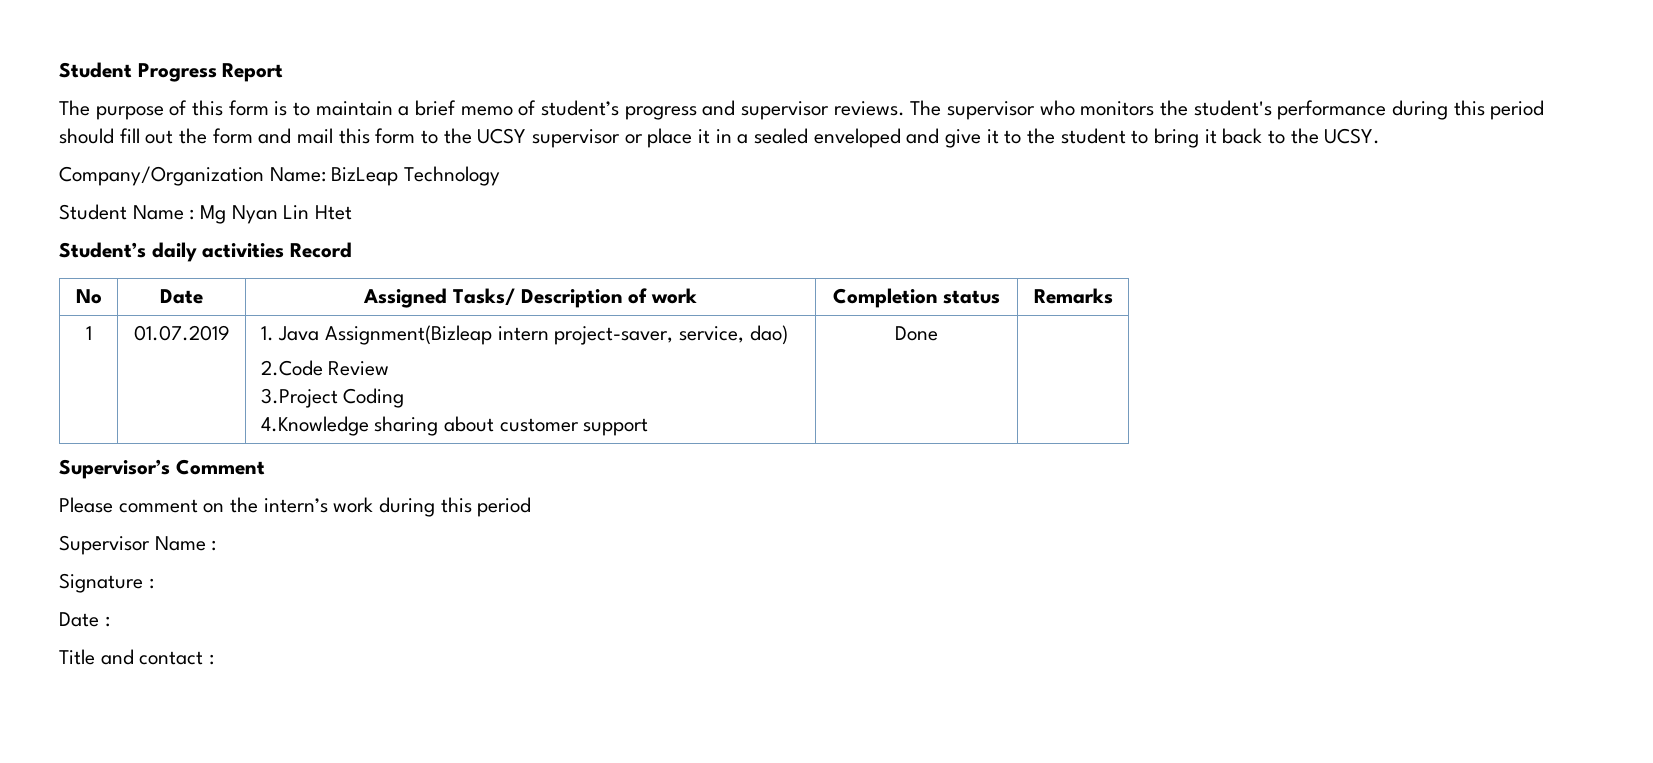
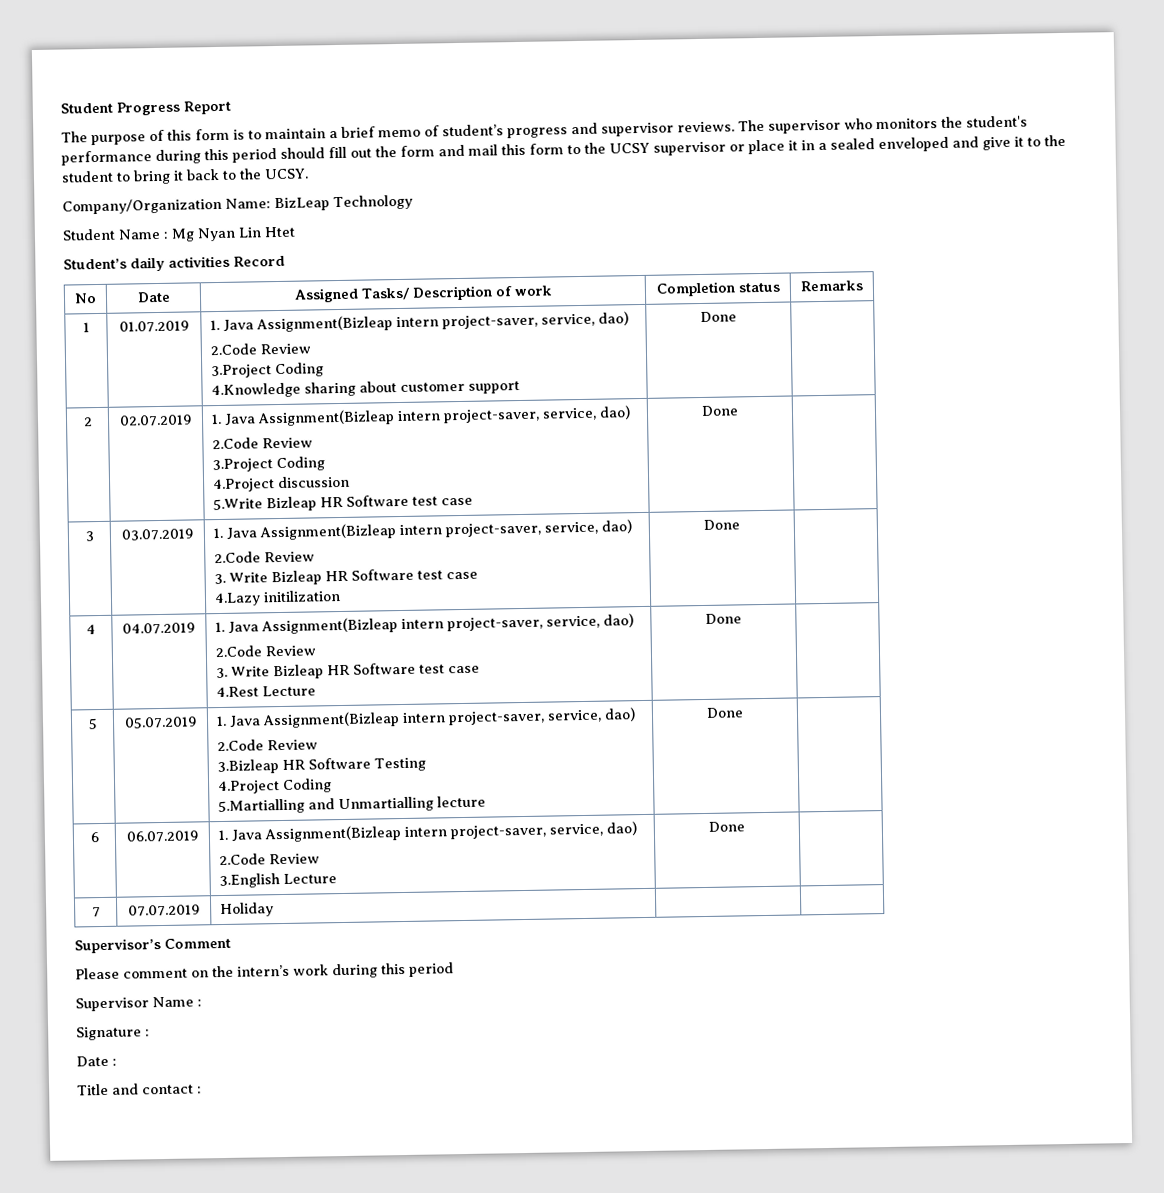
(938, 333) none -> [82,417,93,427] [118,414,193,427] [211,405,632,427] [212,437,314,450] [212,456,326,473] [213,475,351,493] [213,494,474,512] [701,405,739,416] [84,531,95,542] [120,528,195,541] [213,519,633,541] [214,551,316,564] [214,568,479,586] [214,589,342,607] [703,519,740,530] [86,624,96,635] [122,622,196,635] [215,613,635,635] [215,645,317,658] [216,662,481,680] [216,685,317,698] [705,613,742,624] [87,718,98,730] [123,716,198,729] [216,707,637,729] [217,739,319,752] [217,757,427,775] [218,778,333,795] [218,795,487,815] [706,707,744,718] [89,832,100,843] [125,830,200,843] [218,821,638,843] [219,853,321,866] [219,873,338,889] [708,821,745,832] [91,907,101,918] [127,904,201,917] [220,902,275,918] // 2 | 02.07.2019 | 1. Java Assignment(Bizleap intern project-saver, service, dao) // 2.Code Review // 3.Project Coding // 4.Project discussion // 5.Write Bizleap HR Software test case | Done | // 3 | 03.07.2019 | 1. Java Assignment(Bizleap intern project-saver, service, dao) // 2.Code Review // 3. Write Bizleap HR Software test case // 4.Lazy initilization | Done | // 4 | 04.07.2019 | 1. Java Assignment(Bizleap intern project-saver, service, dao) // 2.Code Review // 3. Write Bizleap HR Software test case // 4.Rest Lecture | Done | // 5 | 05.07.2019 | 1. Java Assignment(Bizleap intern project-saver, service, dao) // 2.Code Review // 3.Bizleap HR Software Testing // 4.Project Coding // 5.Martialling and Unmartialling lecture | Done | // 6 | 06.07.2019 | 1. Java Assignment(Bizleap intern project-saver, service, dao) // 2.Code Review // 3.English Lecture | Done | // 7 | 07.07.2019 | Holiday | |

